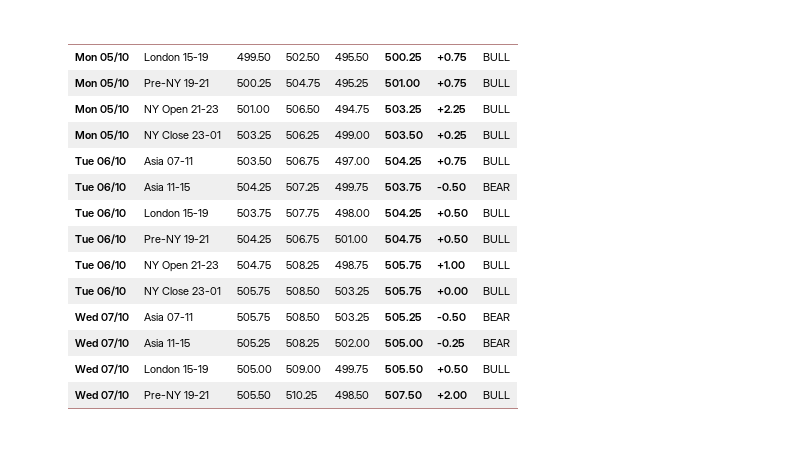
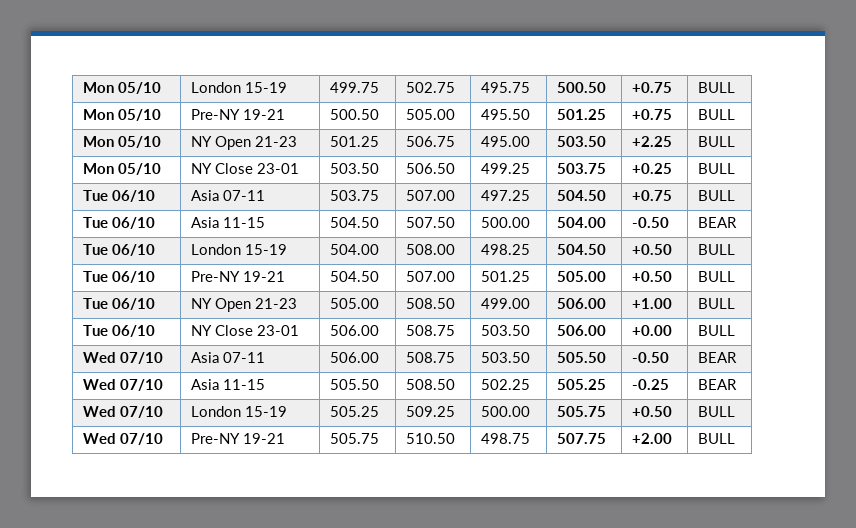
[236,53,271,61] [285,53,320,61] [334,53,369,61] [384,53,422,61] 499.50 | 502.50 | 495.50 | 500.25 -> [330,82,380,93] [406,82,456,93] [481,82,531,93] [557,82,607,93] 499.75 | 502.75 | 495.75 | 500.50
[236,79,271,87] [285,79,320,87] [334,79,368,87] [384,79,420,87] 500.25 | 504.75 | 495.25 | 501.00 -> [330,109,380,120] [406,109,456,120] [481,109,531,120] [557,109,607,120] 500.50 | 505.00 | 495.50 | 501.25
[236,105,270,113] [285,105,320,113] [334,105,369,113] [384,105,422,113] 501.00 | 506.50 | 494.75 | 503.25 -> [330,136,380,147] [406,136,456,147] [481,136,531,147] [557,136,607,147] 501.25 | 506.75 | 495.00 | 503.50
[236,131,271,139] [285,131,319,139] [334,131,370,139] [384,131,423,139] 503.25 | 506.25 | 499.00 | 503.50 -> [330,163,380,174] [406,163,456,174] [481,163,531,174] [557,163,607,174] 503.50 | 506.50 | 499.25 | 503.75
[236,157,272,165] [285,157,319,165] [334,157,370,165] [384,157,422,165] 503.50 | 506.75 | 497.00 | 504.25 -> [330,190,380,201] [406,190,456,201] [481,190,531,201] [557,190,607,201] 503.75 | 507.00 | 497.25 | 504.50
[236,183,271,191] [285,183,319,191] [334,183,368,191] [384,183,422,191] 504.25 | 507.25 | 499.75 | 503.75 -> [330,217,380,228] [406,217,456,228] [481,217,531,228] [557,217,607,228] 504.50 | 507.50 | 500.00 | 504.00
[236,209,271,217] [285,209,319,217] [334,209,370,217] [384,209,422,217] 503.75 | 507.75 | 498.00 | 504.25 -> [330,244,380,255] [406,244,456,255] [481,244,531,255] [557,244,607,255] 504.00 | 508.00 | 498.25 | 504.50
[236,235,271,243] [285,235,319,243] [334,235,368,243] [384,235,422,243] 504.25 | 506.75 | 501.00 | 504.75 -> [330,271,380,282] [406,271,456,282] [481,271,531,282] [557,271,607,282] 504.50 | 507.00 | 501.25 | 505.00
[236,261,271,269] [285,261,319,269] [334,261,368,269] [384,261,422,269] 504.75 | 508.25 | 498.75 | 505.75 -> [330,298,380,309] [406,298,456,309] [481,298,531,309] [557,298,607,309] 505.00 | 508.50 | 499.00 | 506.00
[236,287,270,295] [285,287,320,295] [334,287,369,295] [384,287,422,295] 505.75 | 508.50 | 503.25 | 505.75 -> [330,325,380,336] [406,325,456,336] [481,325,531,336] [557,325,607,336] 506.00 | 508.75 | 503.50 | 506.00
[236,313,270,321] [285,313,320,321] [334,313,369,321] [384,313,422,321] 505.75 | 508.50 | 503.25 | 505.25 -> [330,352,380,363] [406,352,456,363] [481,352,531,363] [557,352,607,363] 506.00 | 508.75 | 503.50 | 505.50
[236,339,270,347] [285,339,319,347] [334,339,370,347] [384,339,423,347] 505.25 | 508.25 | 502.00 | 505.00 -> [330,379,380,390] [406,379,456,390] [481,379,531,390] [557,379,607,390] 505.50 | 508.50 | 502.25 | 505.25
[236,365,272,373] [285,365,321,373] [334,365,368,373] [384,365,423,373] 505.00 | 509.00 | 499.75 | 505.50 -> [330,406,380,417] [406,406,456,417] [481,406,531,417] [557,406,607,417] 505.25 | 509.25 | 500.00 | 505.75
[236,391,271,399] [285,391,317,399] [334,391,369,399] [384,391,422,399] 505.50 | 510.25 | 498.50 | 507.50 -> [330,433,380,444] [406,433,456,444] [481,433,531,444] [557,433,607,444] 505.75 | 510.50 | 498.75 | 507.75

